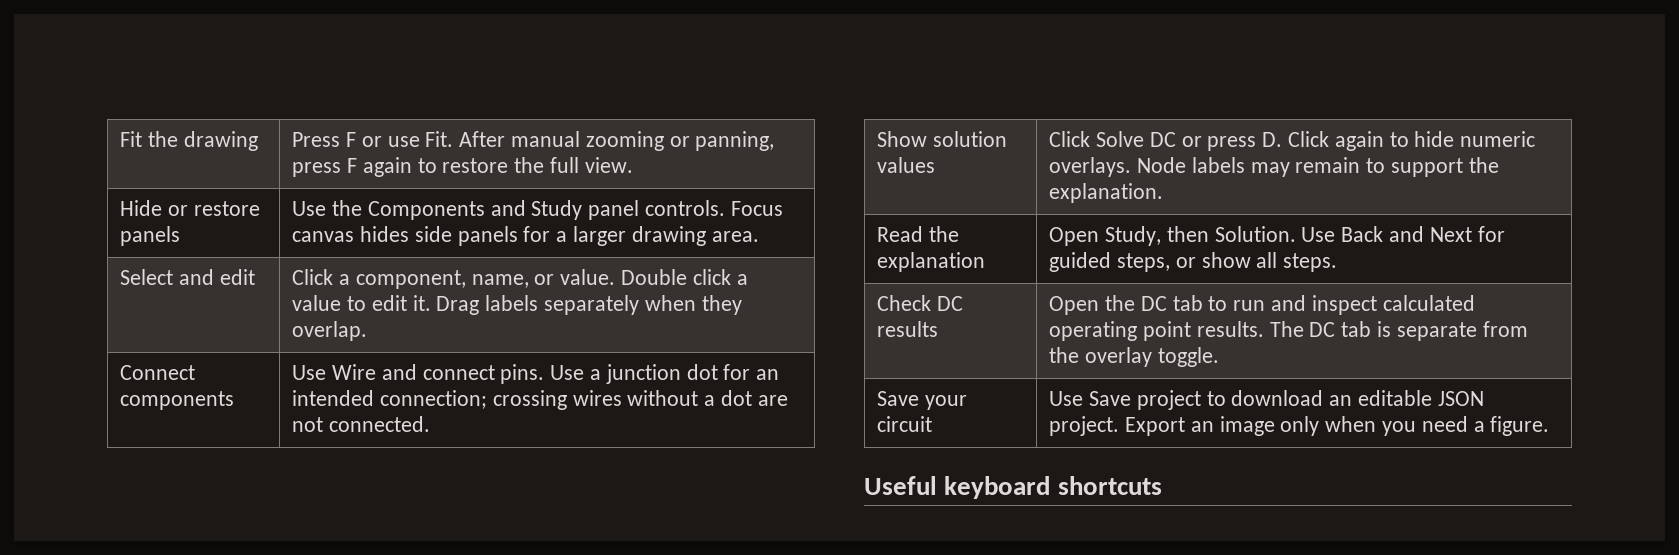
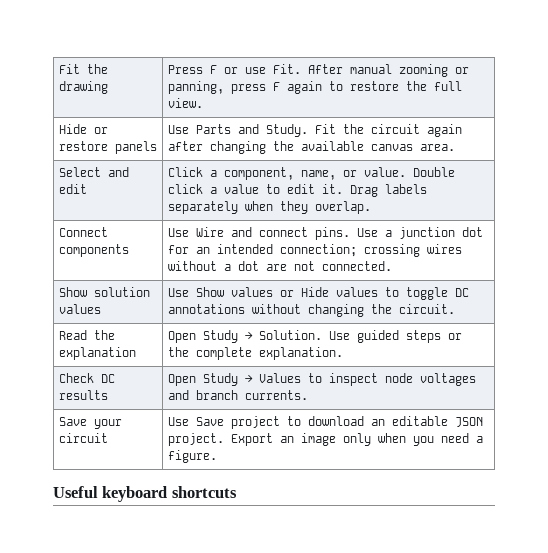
[331,200,783,220] [292,226,706,246] the Components and Study panel controls. Focus canvas hides side panels for a larger drawing -> [195,124,462,137] [167,141,413,154] Parts and Study. Fit the circuit again after changing the available canvas
[1049,131,1536,151] [1049,157,1499,177] [1049,183,1164,203] [877,226,959,242] [877,252,986,272] [1049,226,1505,246] [1049,252,1338,272] [877,295,963,311] [877,321,939,337] [1049,295,1475,315] [1049,321,1528,341] [1049,347,1219,367] Click Solve DC or press D. Click again to hide numeric overlays. Node labels may remain to support the explanation. // Read the explanation | Open Study, then Solution. Use Back and Next for guided steps, or show all steps. // Check DC results | Open the DC tab to run and inspect calculated operating point results. The DC tab is separate from the overlay toggle. -> [167,287,469,300] [167,304,455,317] [58,330,115,340] [58,347,136,360] [167,330,462,343] [167,347,343,360] [58,373,115,383] [58,390,108,400] [167,373,476,386] [167,390,308,400] Use Show values or Hide values to toggle DC annotations without changing the circuit. // Read the explanation | Open Study → Solution. Use guided steps or the complete explanation. // Check DC results | Open Study → Values to inspect node voltages and branch currents.

